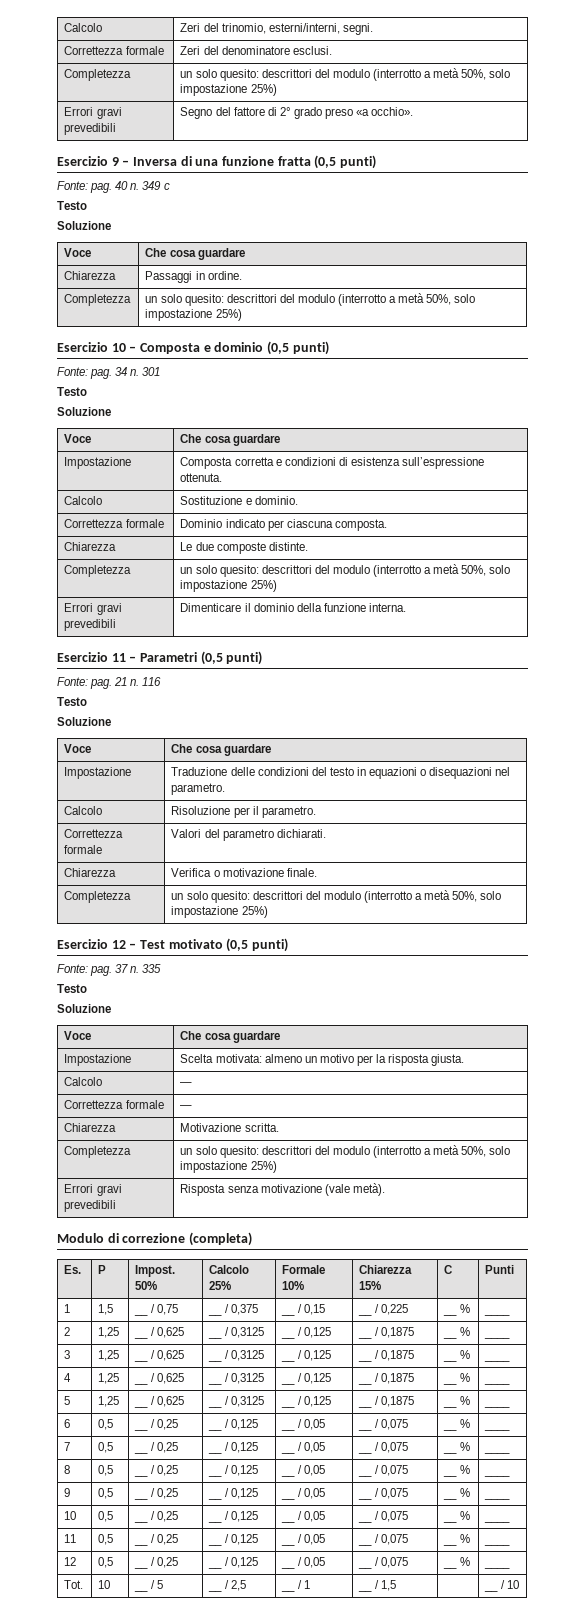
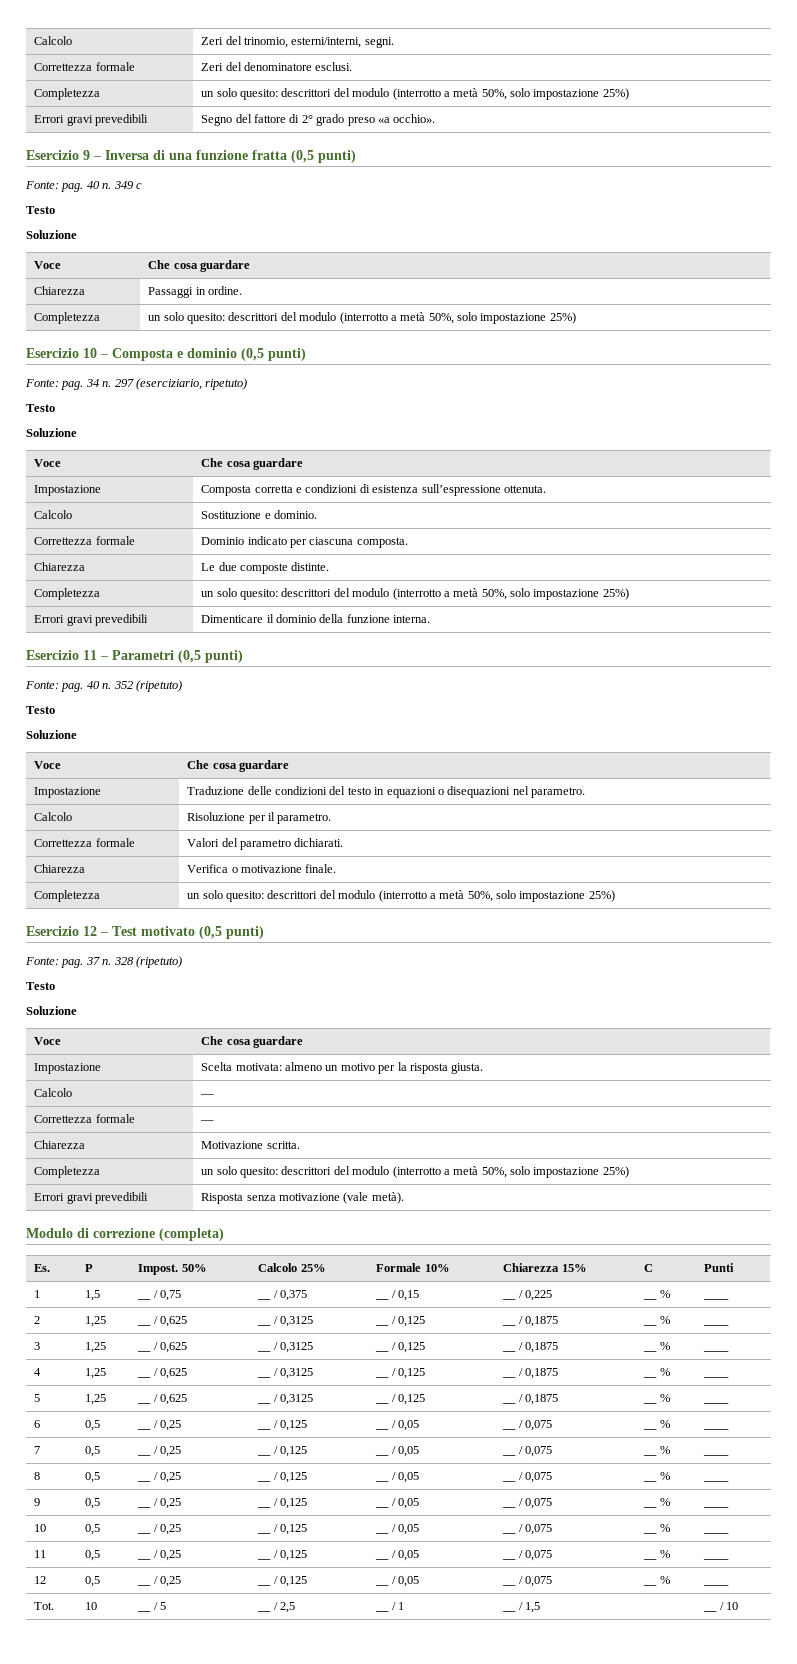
[142,367,161,376] 301 -> [114,378,248,390] 297 (eserciziario, ripetuto)
[114,677,162,686] 21 n. 116 -> [86,680,182,692] 40 n. 352 (ripetuto)
[142,964,162,973] 335 -> [113,956,182,968] 328 (ripetuto)

